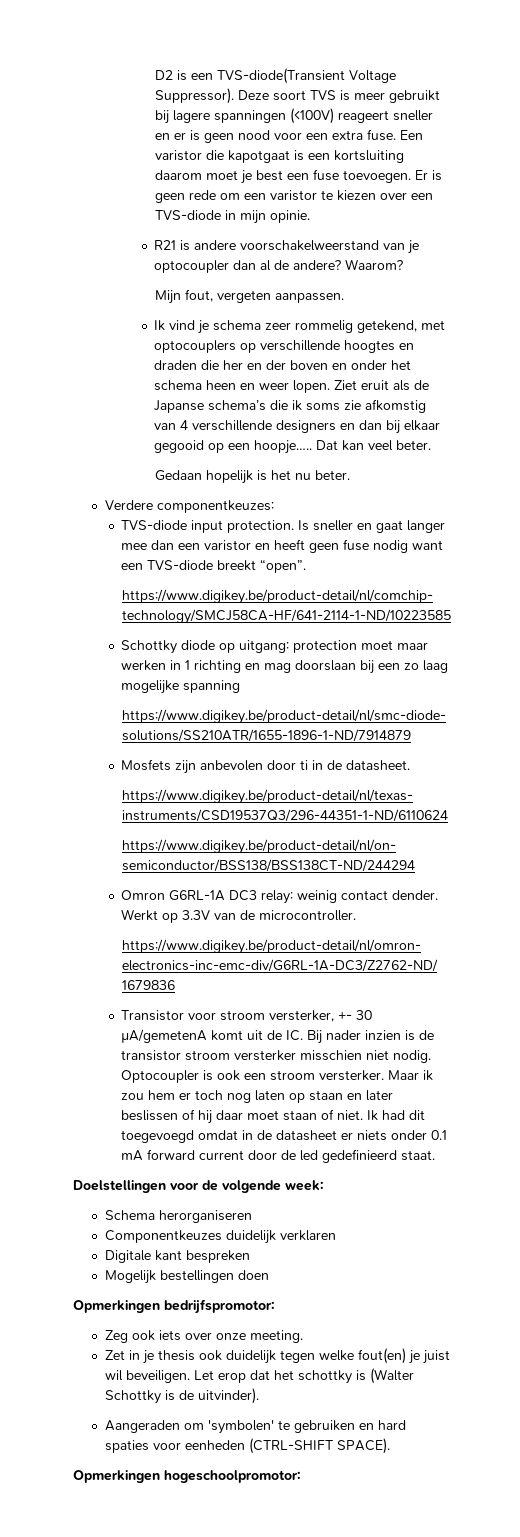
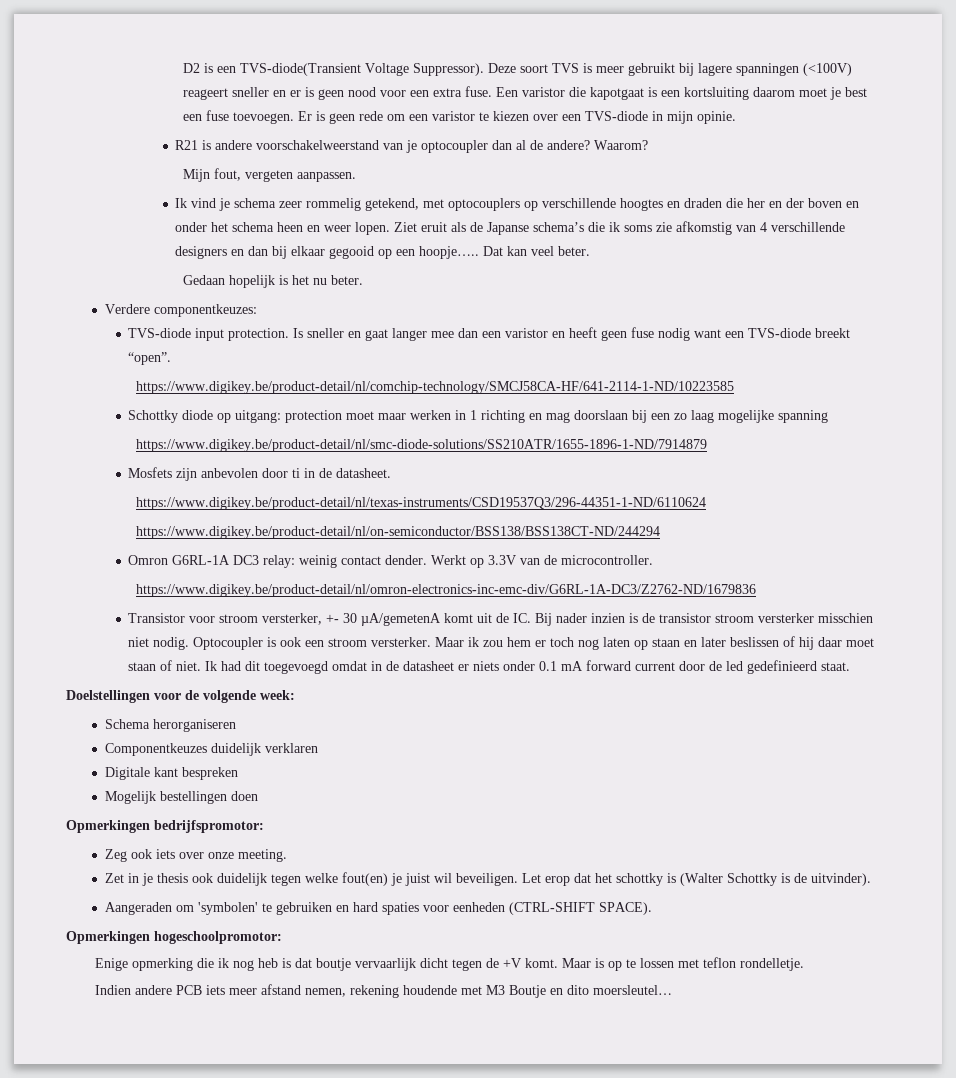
(301, 1476) none -> [95,957,805,971] [95,984,673,998] // Enige opmerking die ik nog heb is dat boutje vervaarlijk dicht tegen de +V komt. Maar is op te lossen met teflon rondelletje. // Indien andere PCB iets meer afstand nemen, rekening houdende met M3 Boutje en dito moersleutel…

